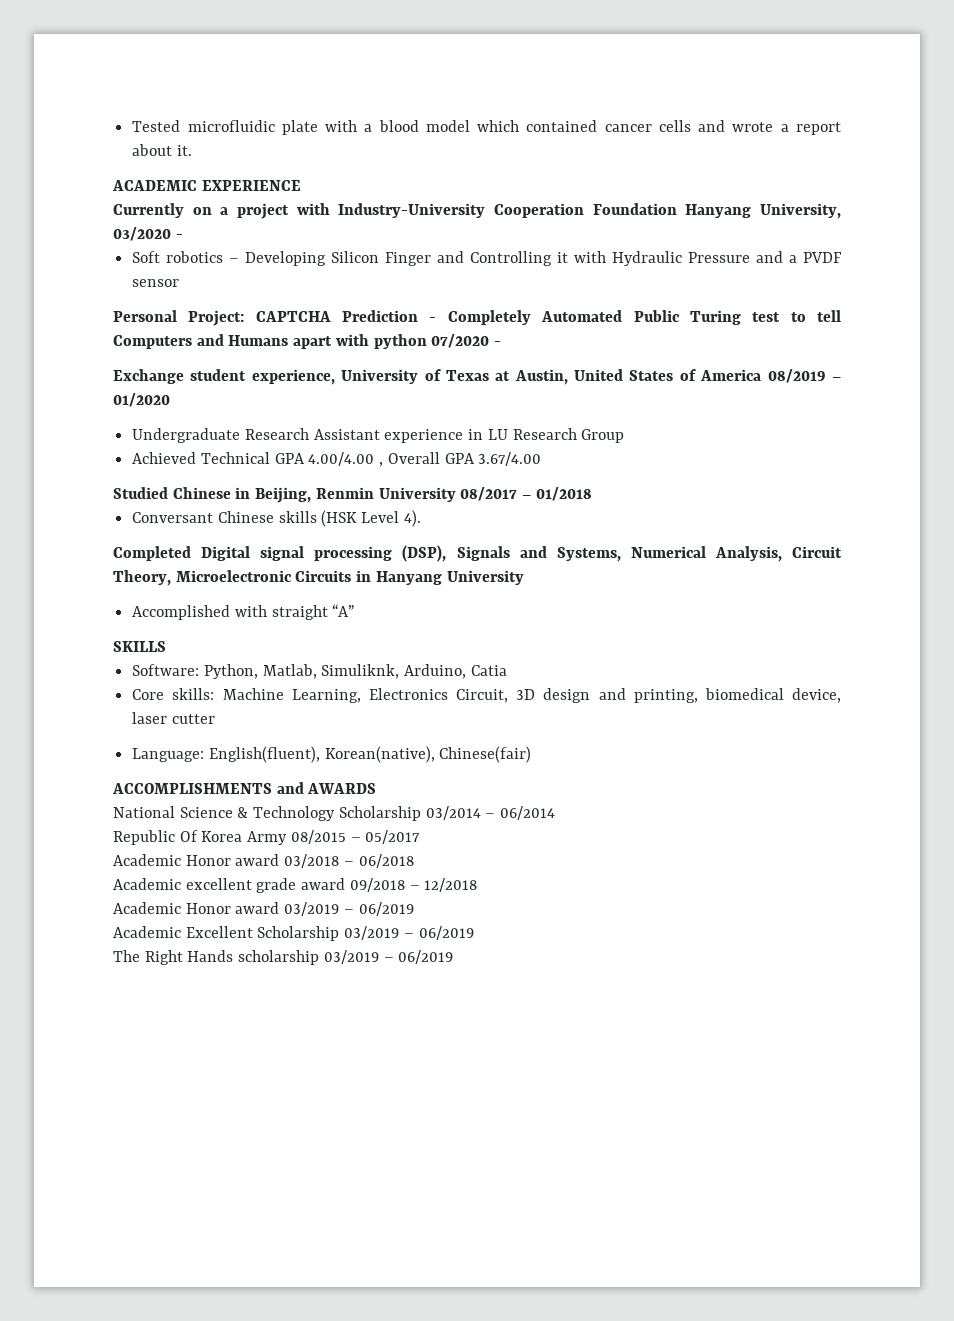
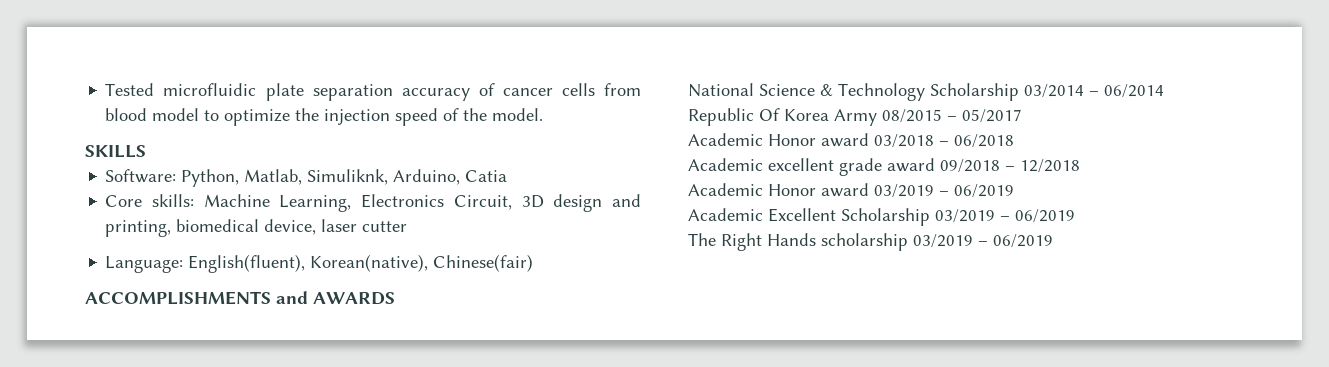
[325,120,841,135] [132,144,192,156] [112,180,301,191] [113,203,841,219] [113,227,183,241] [132,251,842,266] [132,279,180,287] [113,310,842,326] [113,334,502,349] [113,369,842,385] [113,393,170,407] [132,428,625,443] [132,452,542,467] [113,487,592,503] [132,510,421,527] [113,545,843,562] [113,570,524,586] [132,604,355,620] with a blood model which contained cancer cells and wrote a report about it. // ACADEMIC EXPERIENCE // Currently on a project with Industry-University Cooperation Foundation Hanyang University, 03/2020 - // Soft robotics – Developing Silicon Finger and Controlling it with Hydraulic Pressure and a PVDF sensor // Personal Project: CAPTCHA Prediction - Completely Automated Public Turing test to tell Computers and Humans apart with python 07/2020 - // Exchange student experience, University of Texas at Austin, United States of America 08/2019 – 01/2020 // Undergraduate Research Assistant experience in LU Research Group // Achieved Technical GPA 4.00/4.00 , Overall GPA 3.67/4.00 // Studied Chinese in Beijing, Renmin University 08/2017 – 01/2018 // Conversant Chinese skills (HSK Level 4). // Completed Digital signal processing (DSP), Signals and Systems, Numerical Analysis, Circuit Theory, Microelectronic Circuits in Hanyang University // Accomplished with straight “A” -> [312,83,641,101] [105,108,544,126] separation accuracy of cancer cells from blood model to optimize the injection speed of the model.

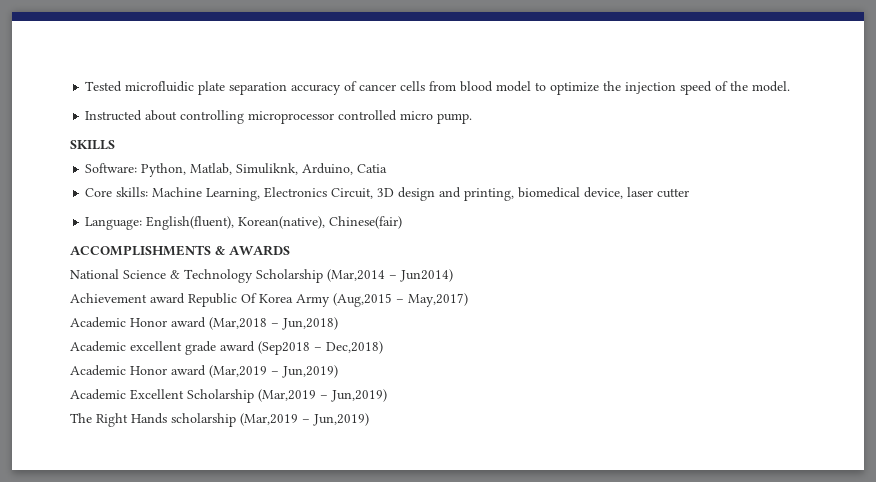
(544, 114) none -> [85,110,473,124] // Instructed about controlling microprocessor controlled micro pump.
[276,291,308,304] and -> [215,246,225,255] &
[1024,84,1164,98] 03/2014 – 06/2014 // -> [327,269,453,282] [70,293,185,304] (Mar,2014 – Jun2014) // Achievement award
[882,109,1022,123] [688,133,1014,148] 08/2015 – 05/2017 // Academic Honor award 03/2018 – 06/2018 -> [333,293,468,307] [70,317,338,330] (Aug,2015 – May,2017) // Academic Honor award (Mar,2018 – Jun,2018)
[940,159,1080,173] [688,183,1014,198] 09/2018 – 12/2018 // Academic Honor award 03/2019 – 06/2019 -> [258,341,383,355] [70,365,338,378] (Sep2018 – Dec,2018) // Academic Honor award (Mar,2019 – Jun,2019)
[935,209,1075,223] 03/2019 – 06/2019 -> [258,389,387,402] (Mar,2019 – Jun,2019)
[913,234,1053,248] 03/2019 – 06/2019 -> [240,413,369,426] (Mar,2019 – Jun,2019)

